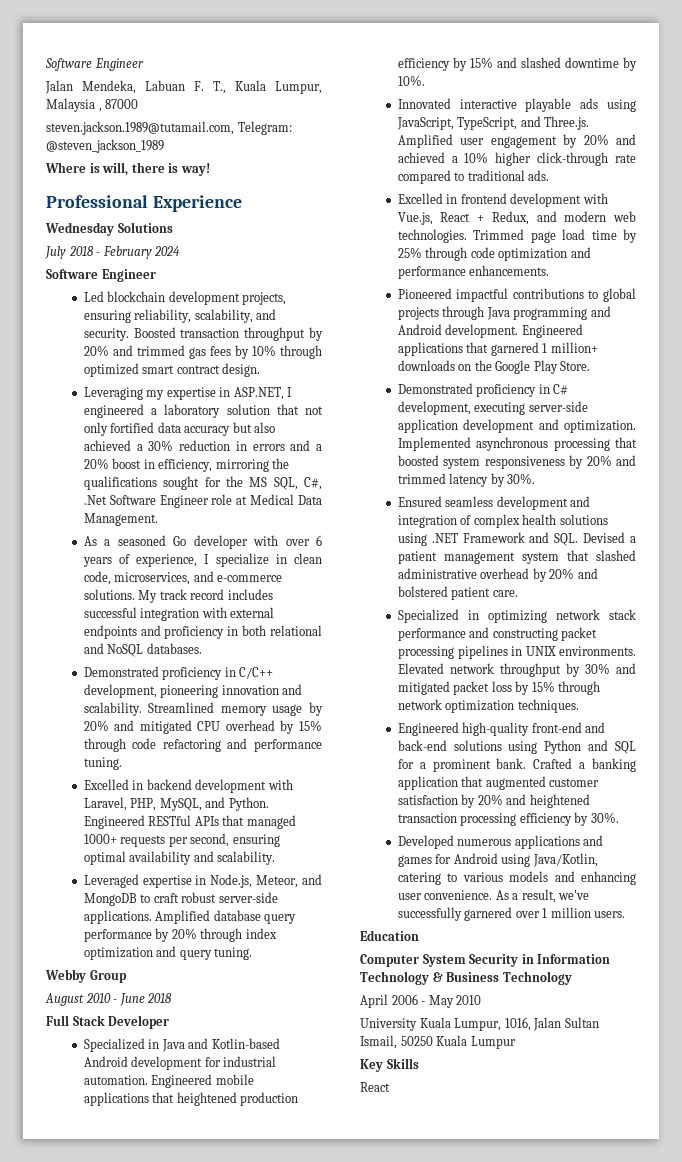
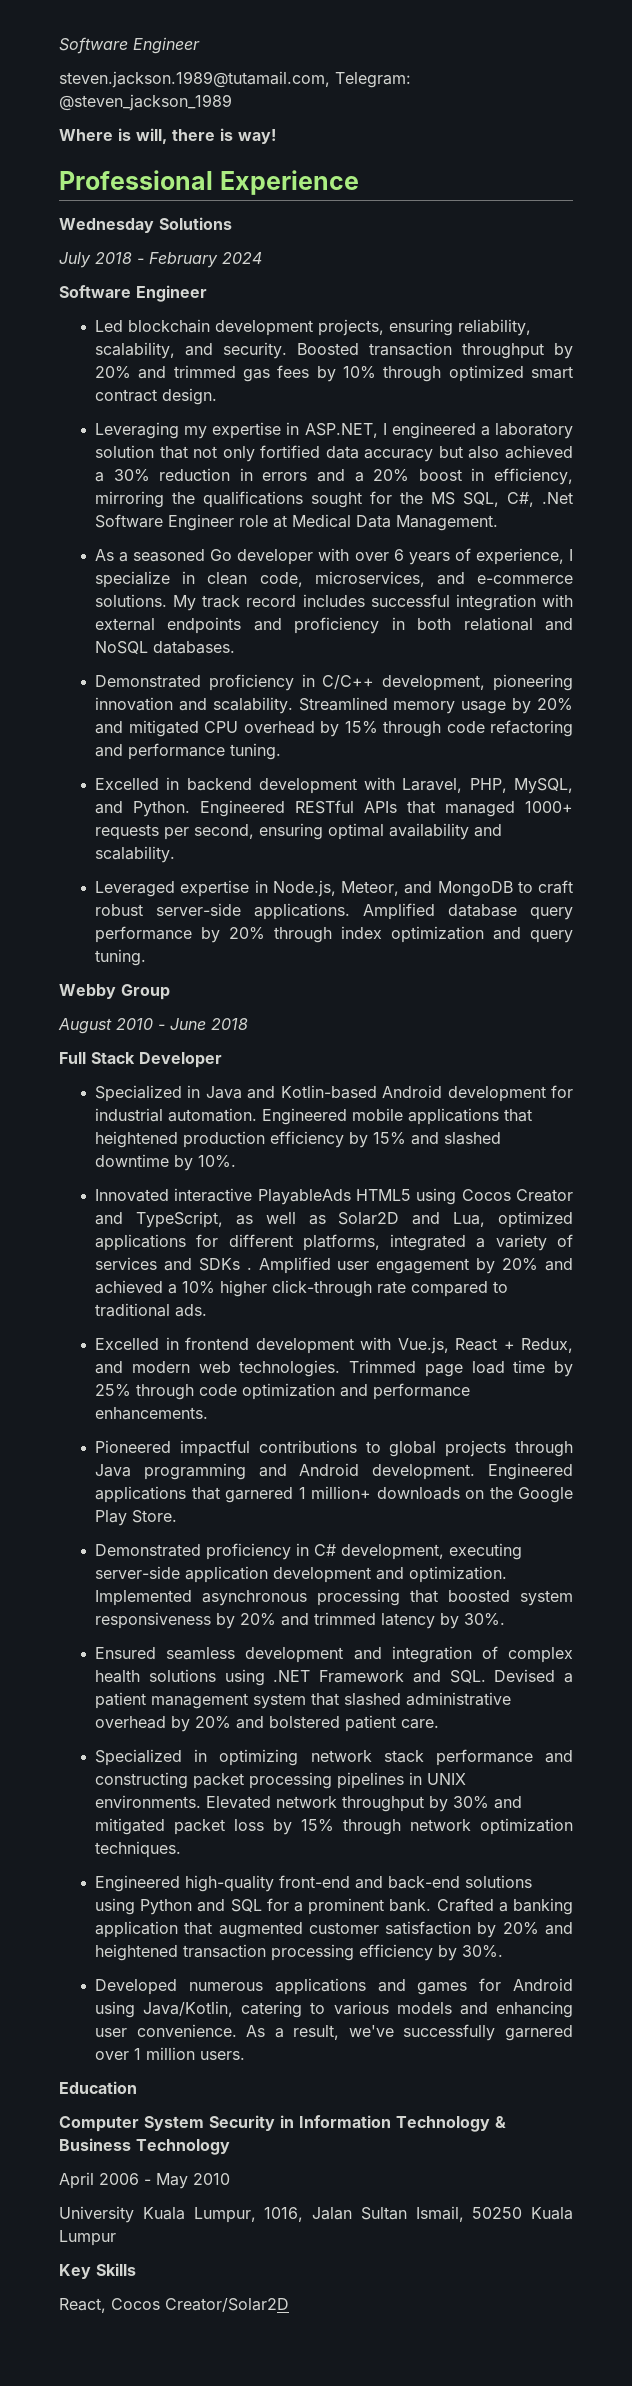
[45,58,144,71] [45,80,322,94] [46,98,139,112] Software Engineer // Jalan Mendeka, Labuan F. T., Kuala Lumpur, Malaysia , 87000 -> [59,37,200,54] Software Engineer
[525,98,636,112] [396,116,590,130] playable ads using JavaScript, TypeScript, and Three.js. -> [257,1188,573,1205] [95,1211,573,1228] [95,1234,573,1251] [95,1257,252,1271] PlayableAds HTML5 using Cocos Creator and TypeScript, as well as Solar2D and Lua, optimized applications for different platforms, integrated a variety of services and SDKs .
[360,1082,390,1092] React -> [59,2298,289,2313] React, Cocos Creator/Solar2D

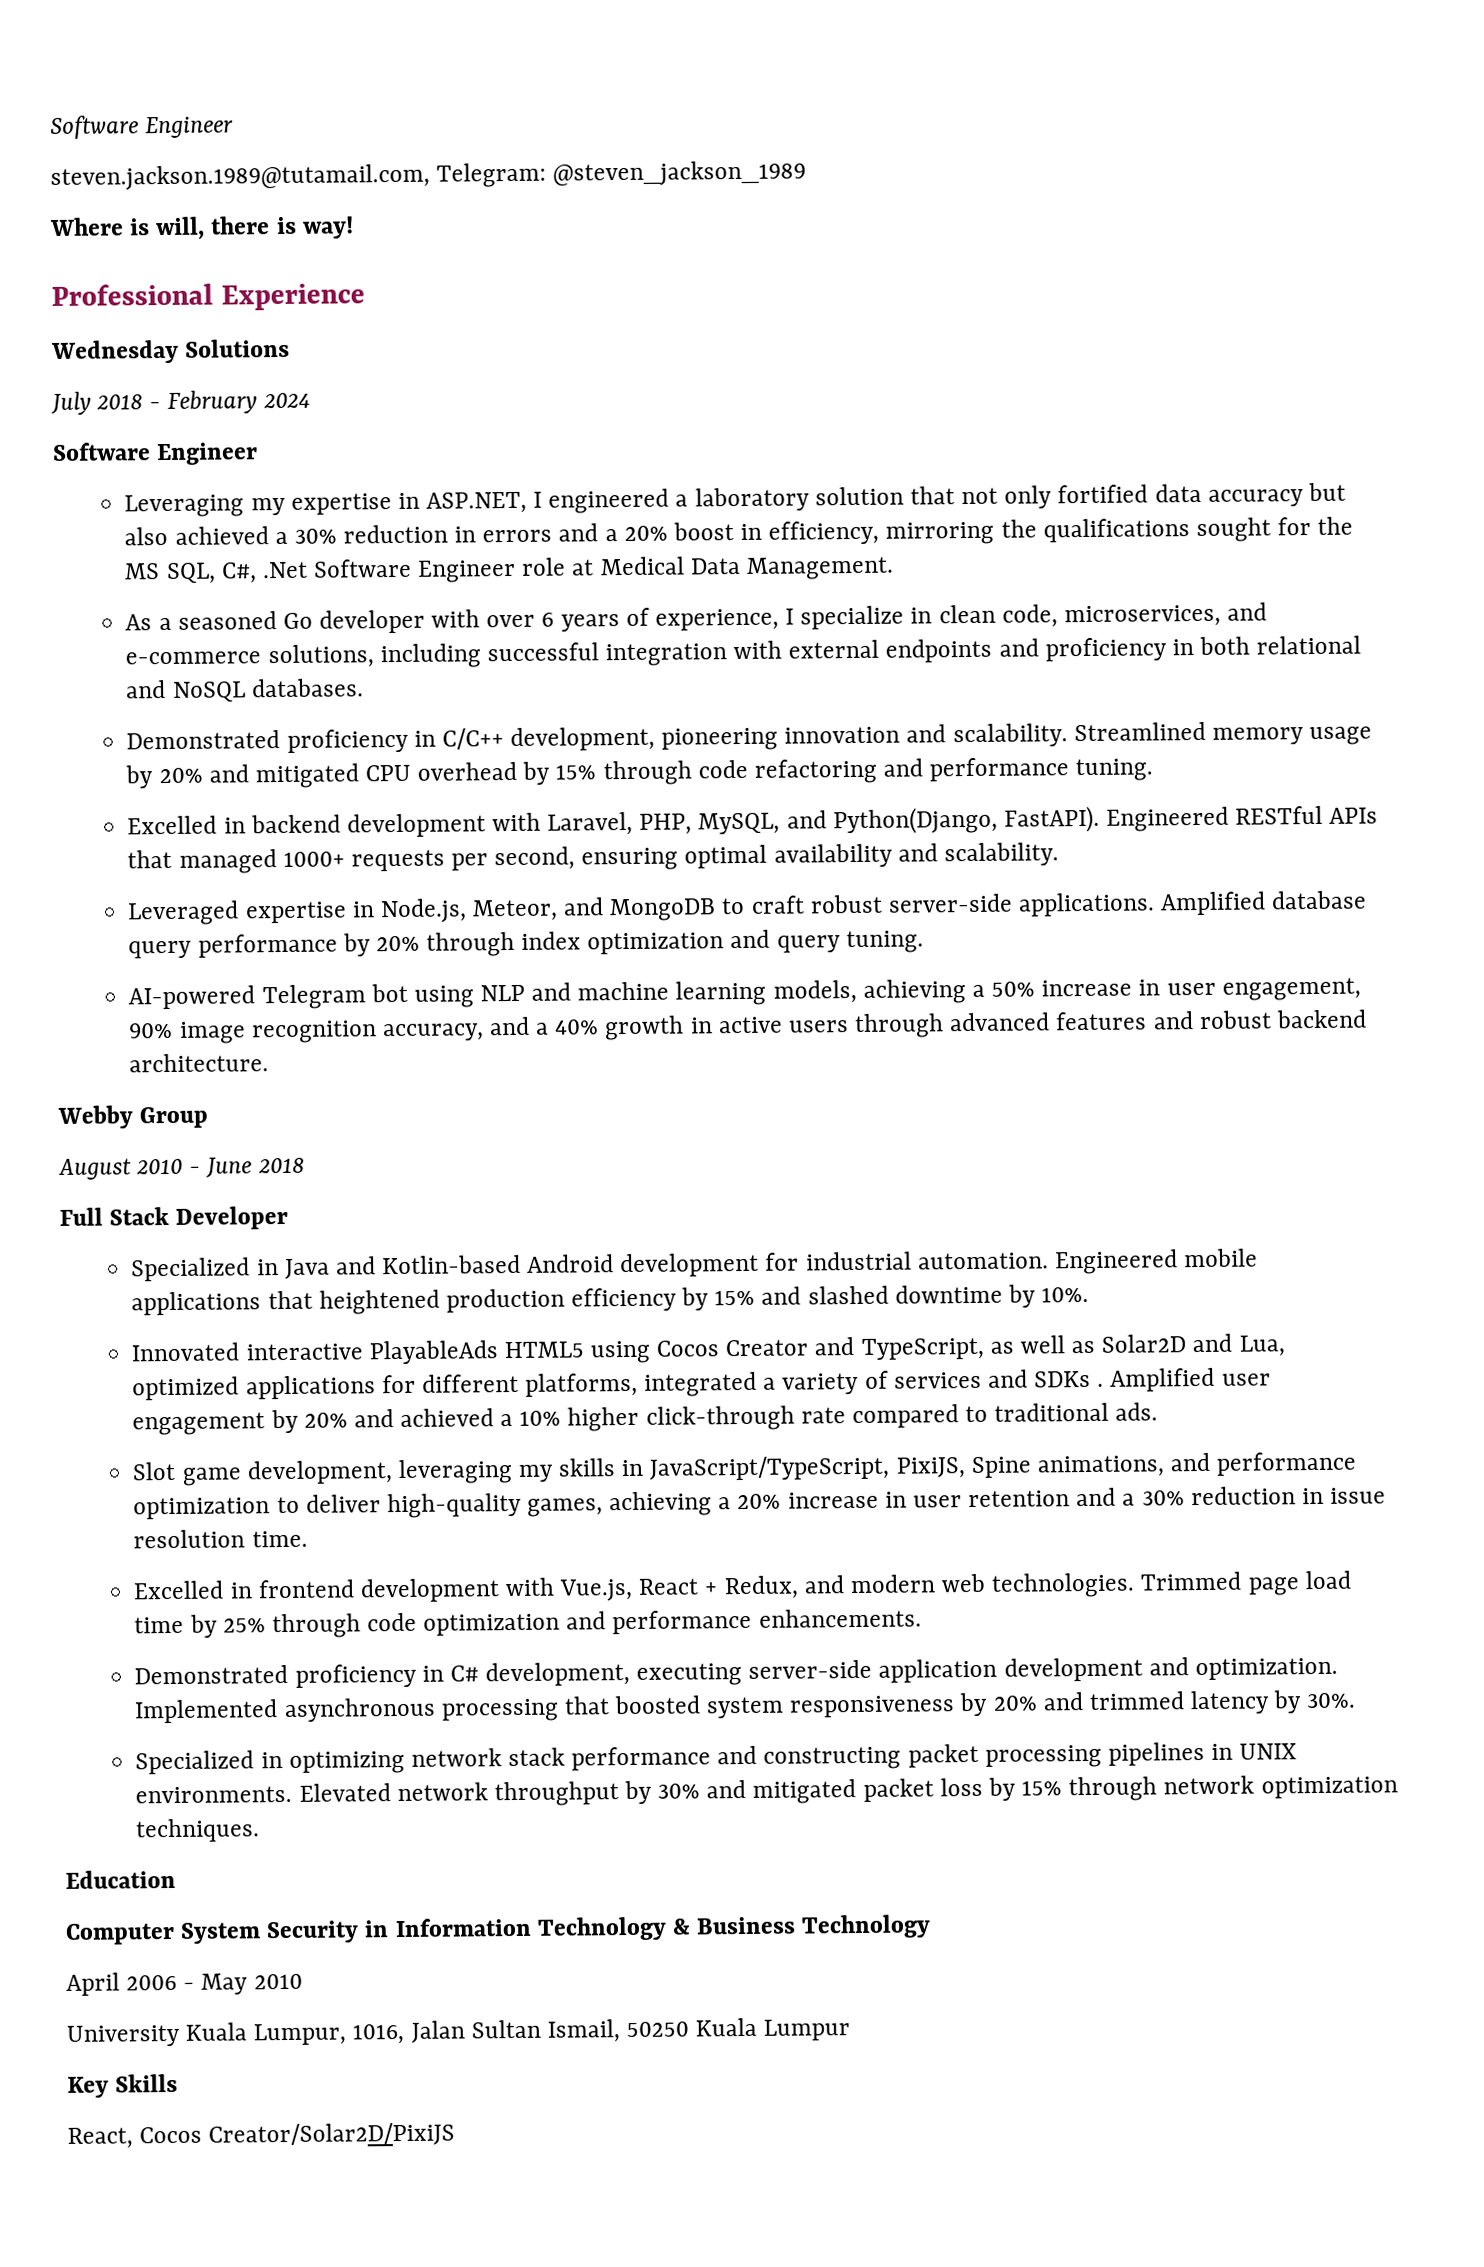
[95,319,532,336] [95,342,573,359] [95,365,573,382] [95,388,218,405] // Led blockchain development projects, ensuring reliability, scalability, and security. Boosted transaction throughput by 20% and trimmed gas fees by 10% through optimized smart contract design. -> (259, 454) none
[95,594,365,611] solutions. My track record includes -> [267,643,481,669] solutions, including
[133,801,191,817] Python. -> [832,805,1100,835] Python(Django, FastAPI).
(147, 957) none -> [128,977,1361,1010] [129,1009,1367,1044] [129,1053,270,1073] // AI-powered Telegram bot using NLP and machine learning models, achieving a 50% increase in user engagement, 90% image recognition accuracy, and a 40% growth in active users through advanced features and robust backend architecture.
(208, 1310) none -> [132,1451,1358,1486] [133,1486,1386,1520] [133,1529,308,1549] // Slot game development, leveraging my skills in JavaScript/TypeScript, PixiJS, Spine animations, and performance optimization to deliver high-quality games, achieving a 20% increase in user retention and a 30% reduction in issue resolution time.
[95,1440,573,1457] [95,1463,573,1480] [95,1486,573,1503] [95,1510,178,1526] // Pioneered impactful contributions to global projects through Java programming and Android development. Engineered applications that garnered 1 million+ downloads on the Google Play Store. -> (922, 1618) none
[95,1646,573,1663] [95,1669,573,1686] [95,1692,512,1709] [95,1715,440,1732] // Ensured seamless development and integration of complex health solutions using .NET Framework and SQL. Devised a patient management system that slashed administrative overhead by 20% and bolstered patient care. -> (1357, 1700) none
[95,1875,533,1892] [95,1898,574,1915] [95,1921,573,1938] [95,1944,504,1961] [95,1978,573,1995] [95,2001,573,2018] [95,2024,573,2041] [95,2047,246,2060] // Engineered high-quality front-end and back-end solutions using Python and SQL for a prominent bank. Crafted a banking application that augmented customer satisfaction by 20% and heightened transaction processing efficiency by 30%. // Developed numerous applications and games for Android using Java/Kotlin, catering to various models and enhancing user convenience. As a result, we've successfully garnered over 1 million users. -> (261, 1830) none
[165,2298,289,2312] Creator/Solar2D -> [208,2122,456,2147] Creator/Solar2D/PixiJS

